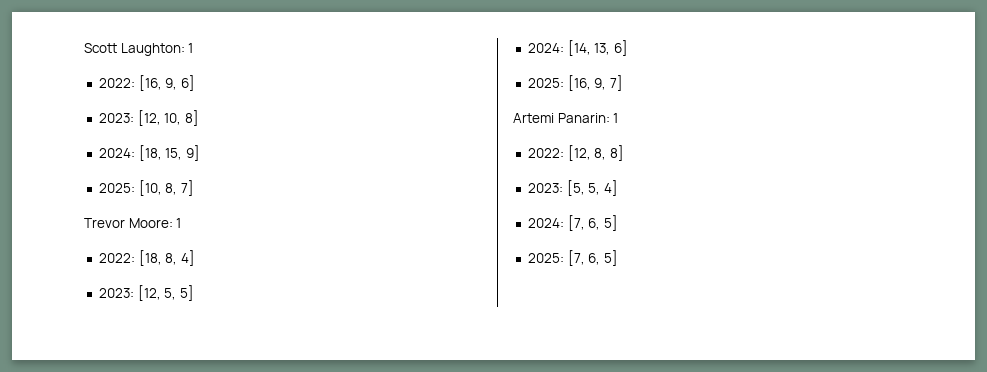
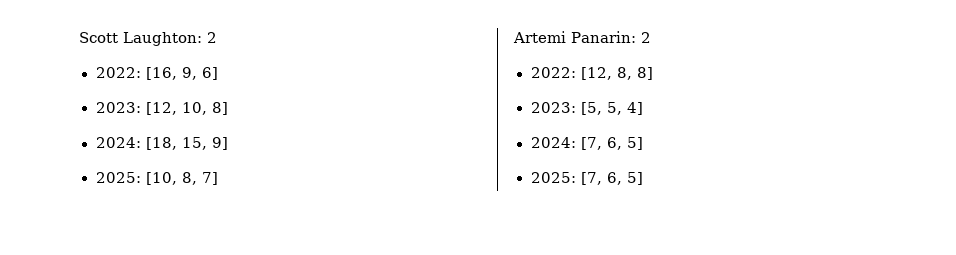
[188,43,194,53] 1 -> [207,32,217,43] 2
[84,218,182,228] [98,250,195,266] [98,285,194,301] [527,40,628,56] [527,75,623,91] // Trevor Moore: 1 // 2022: [18, 8, 4] // 2023: [12, 5, 5] // 2024: [14, 13, 6] // 2025: [16, 9, 7] -> (218, 178) none
[613,113,619,123] 1 -> [641,32,651,43] 2

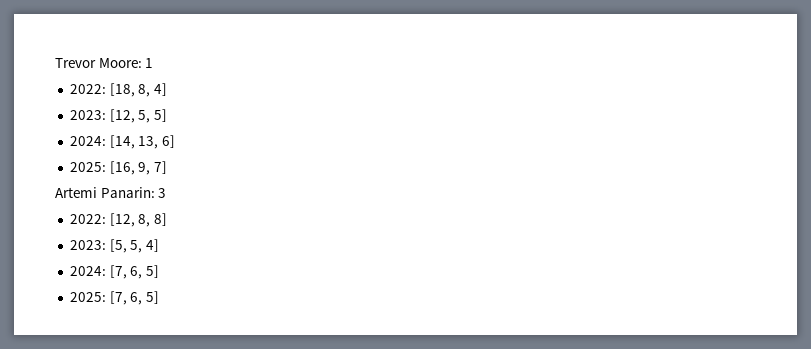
[79,32,217,46] [95,67,218,80] Scott Laughton: 2 // 2022: [16, 9, 6] -> [55,58,154,68] [69,83,167,97] Trevor Moore: 1 // 2022: [18, 8, 4]
[181,102,228,115] [95,137,228,150] [95,172,197,185] 10, 8] // 2024: [18, 15, 9] // 2025: [10, 8, -> [138,109,167,123] [69,135,175,149] [69,161,151,175] 5, 5] // 2024: [14, 13, 6] // 2025: [16, 9,
[641,32,651,43] 2 -> [158,188,167,198] 3

